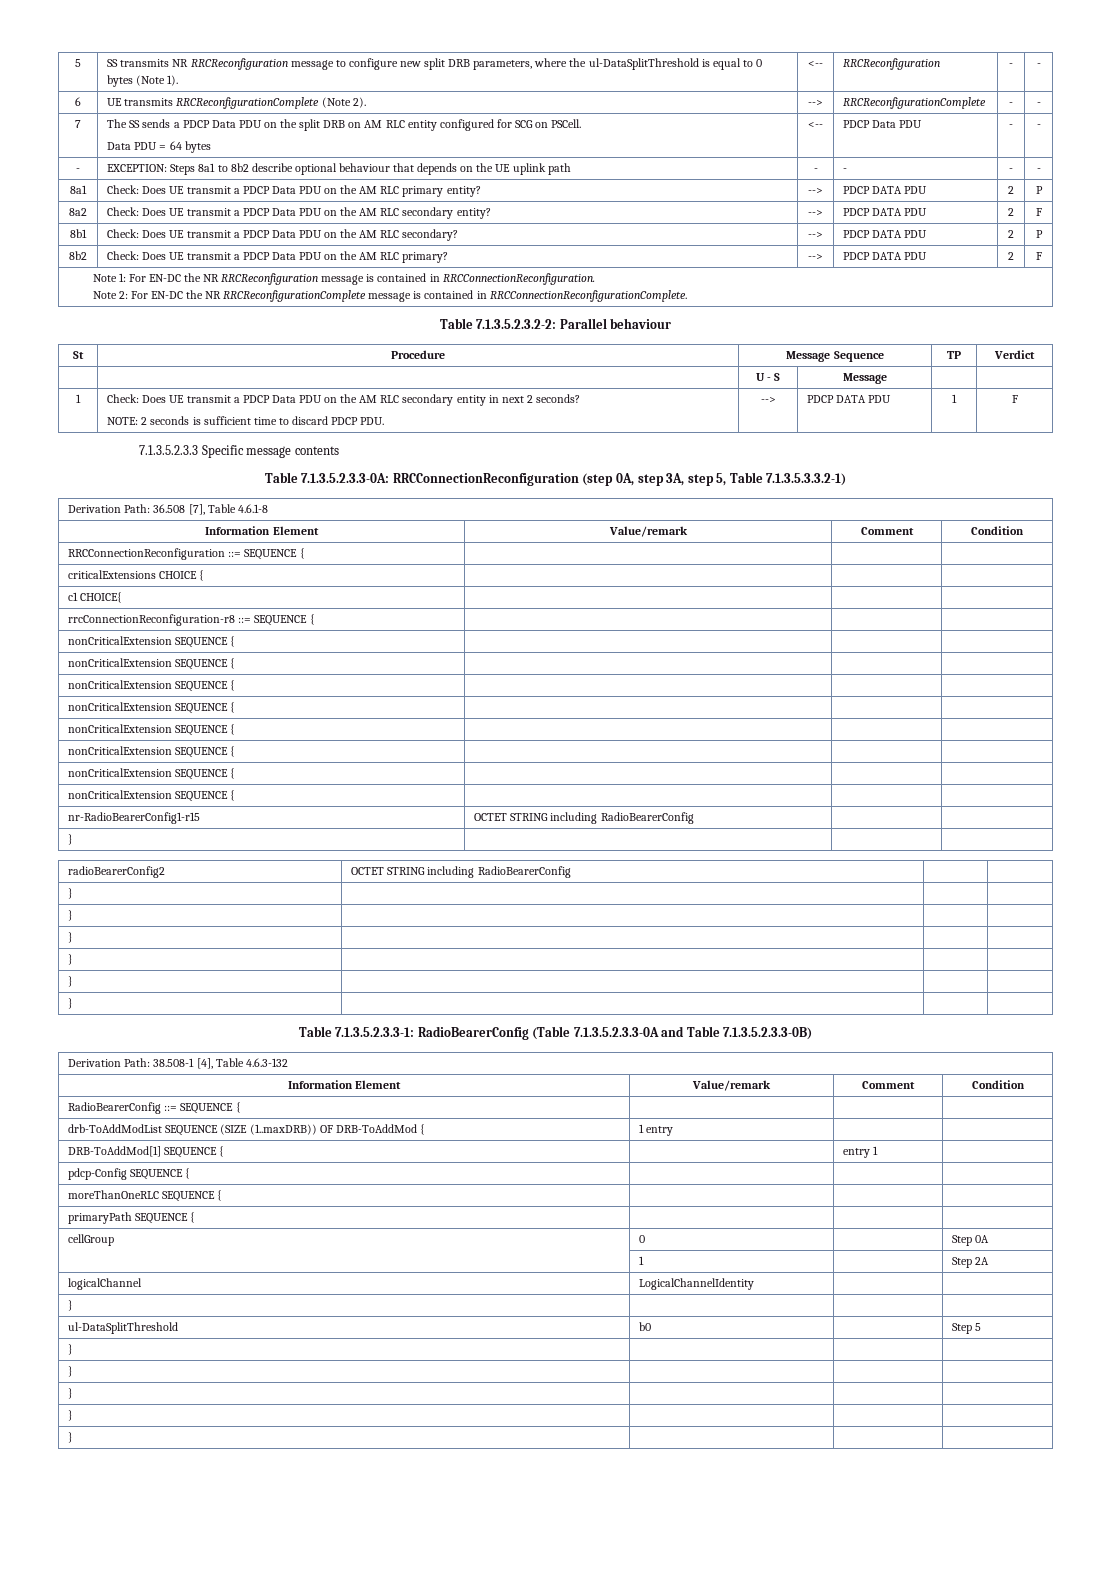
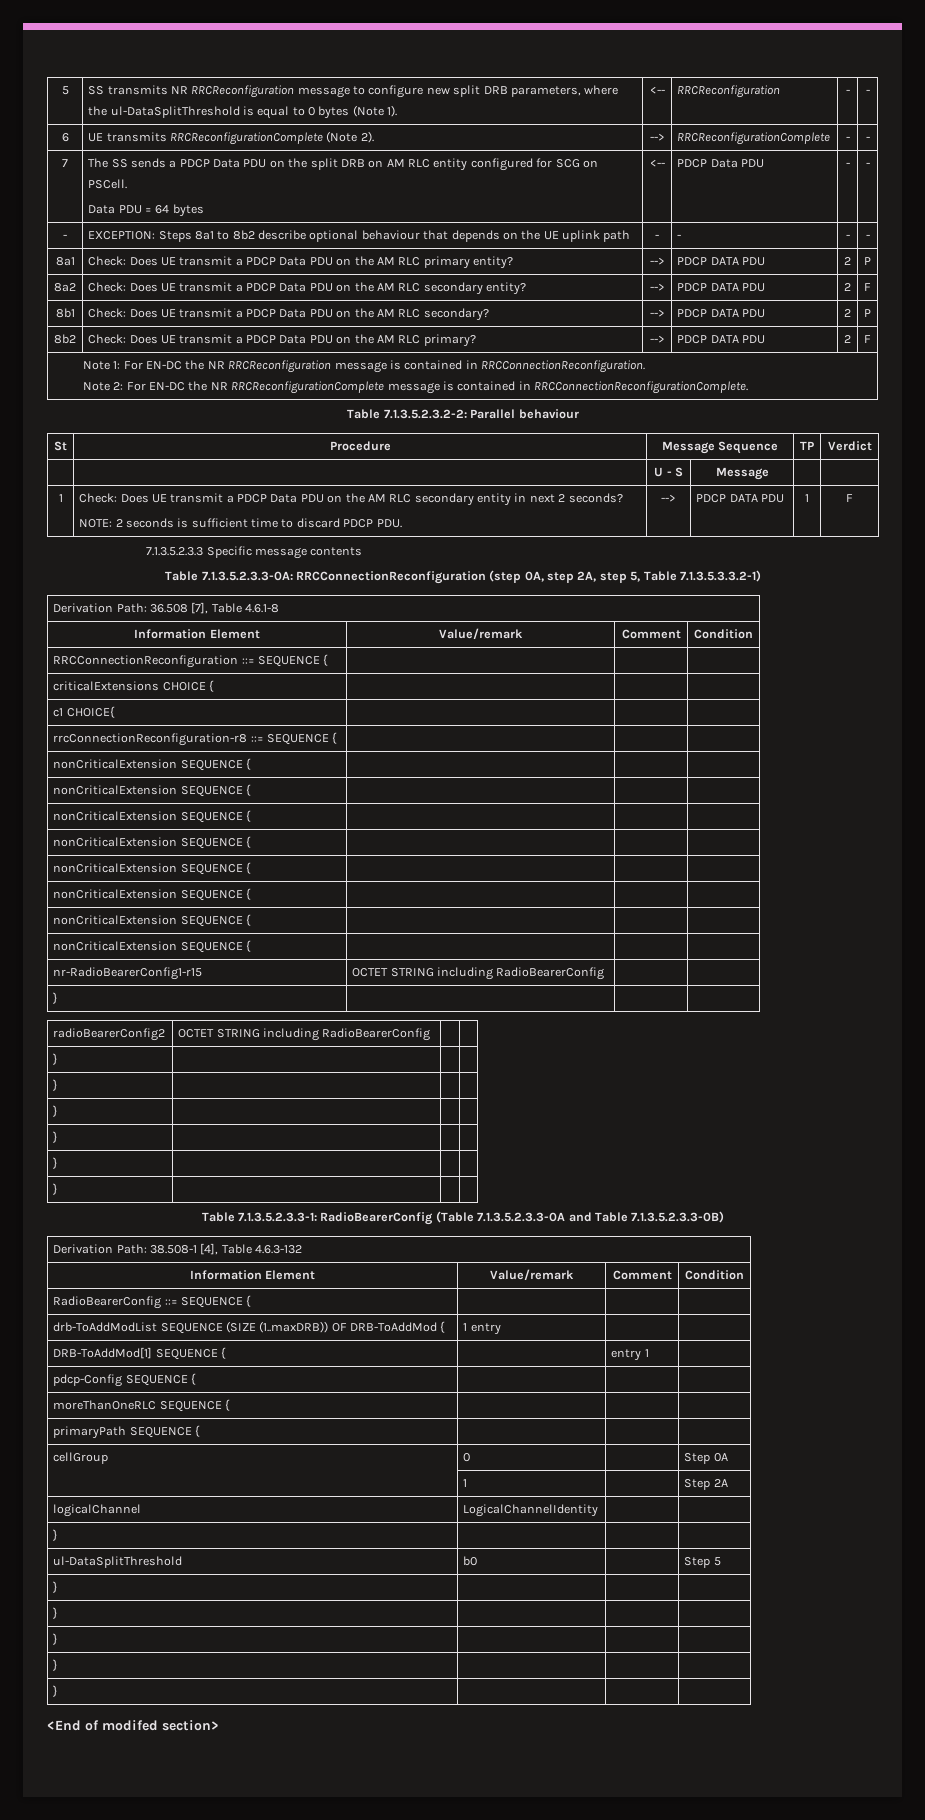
[666,473,685,486] 3A, -> [577,571,597,582] 2A,
(74, 1437) none -> [47,1720,219,1731] // <End of modifed section>

